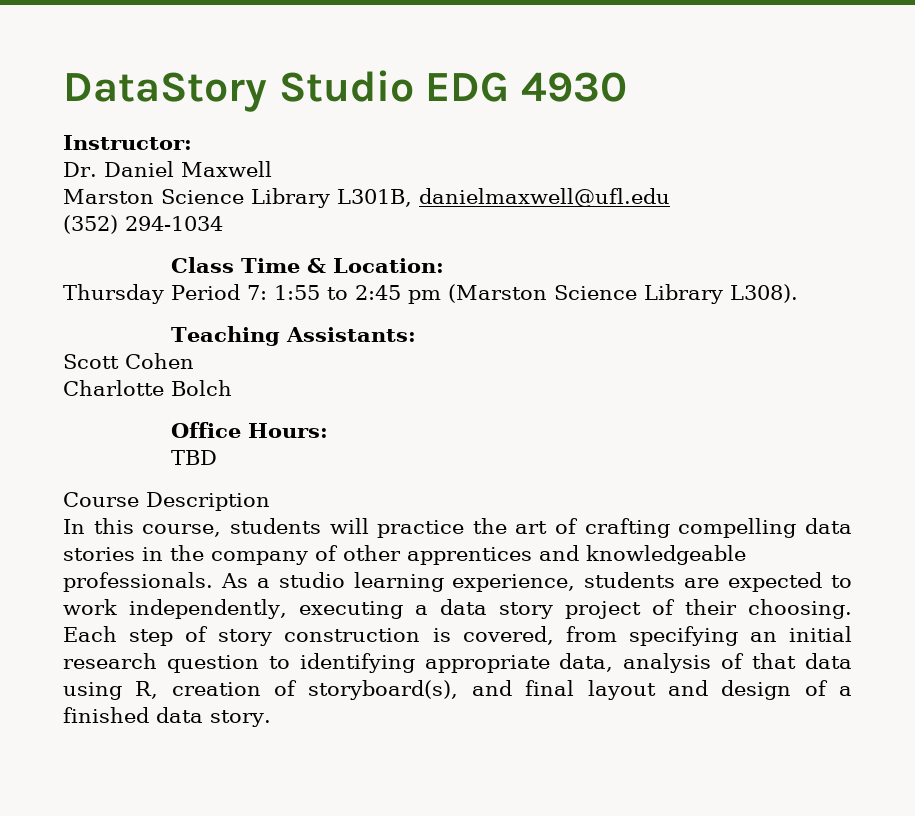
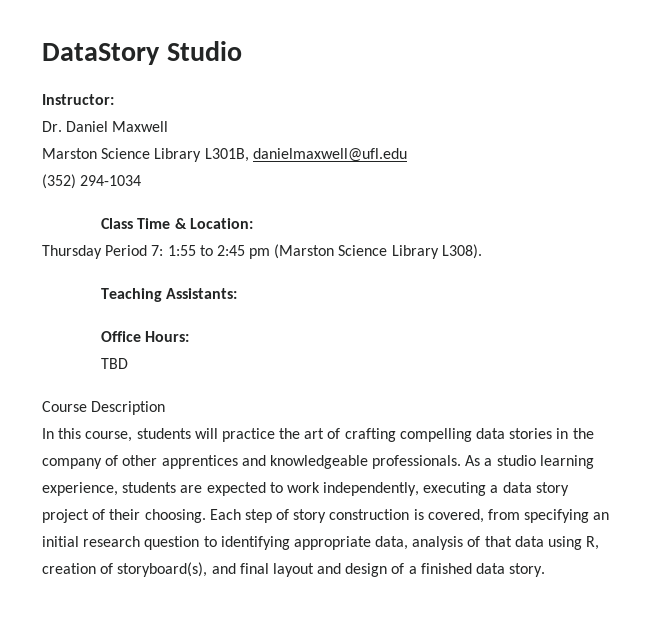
[425,72,627,102] EDG 4930 -> (242, 51) none
[63,353,194,369] [63,380,232,396] // Scott Cohen // Charlotte Bolch -> (238, 293) none

